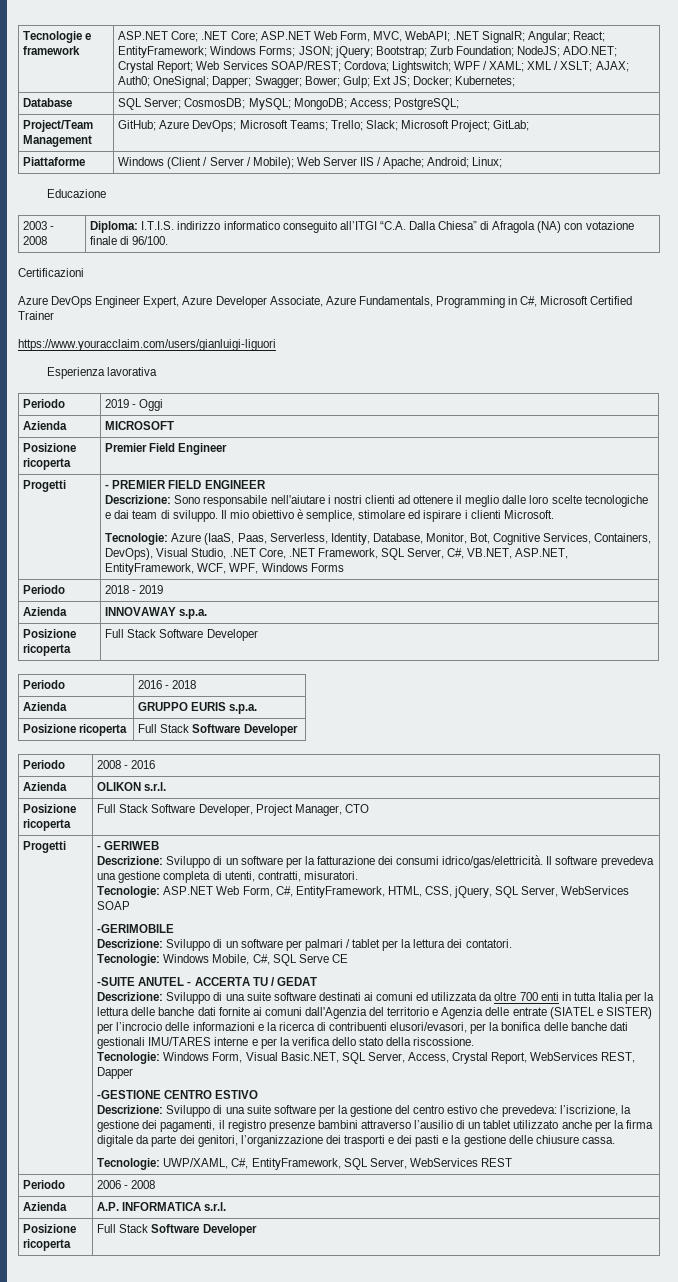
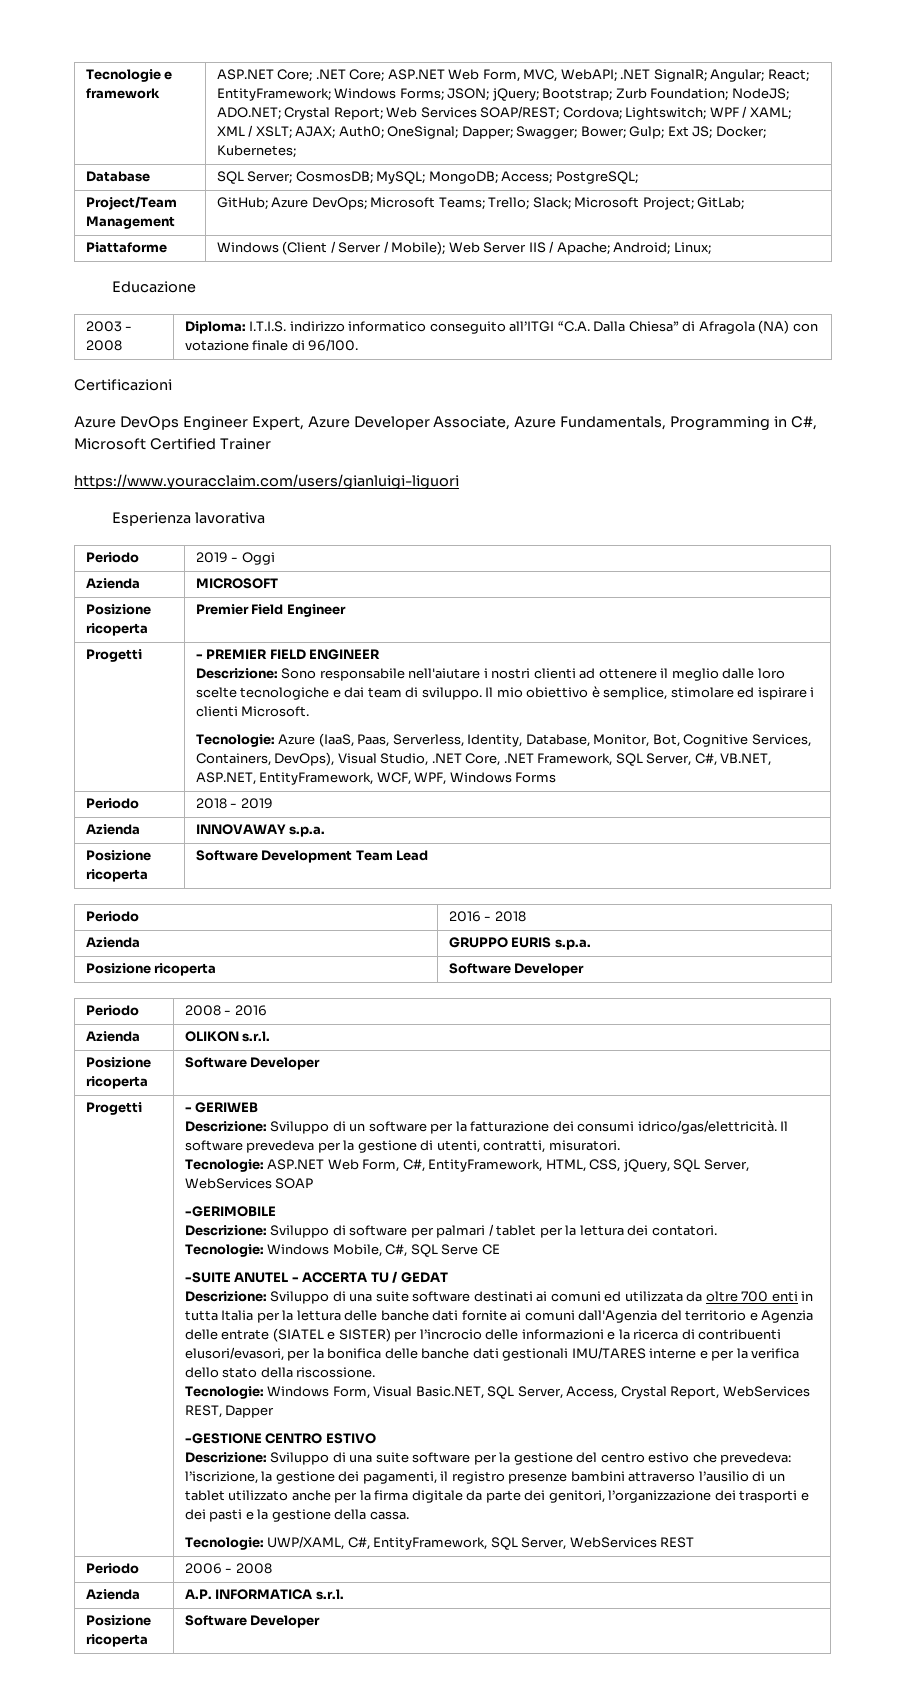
[105,629,258,641] Full Stack Software Developer -> [195,850,429,863] Software Development Team Lead
[138,724,190,733] Full Stack -> (217, 969) none
[97,804,369,816] Full Stack Software Developer, Project Manager, CTO -> [184,1057,321,1070] Software Developer
[97,871,211,883] una gestione completa -> [317,1140,417,1153] per la gestione
[225,941,238,948] un -> (346, 1230) none
[508,1135,579,1144] delle chiusure -> [334,1509,367,1520] della
[97,1224,149,1233] Full Stack -> (148, 1640) none

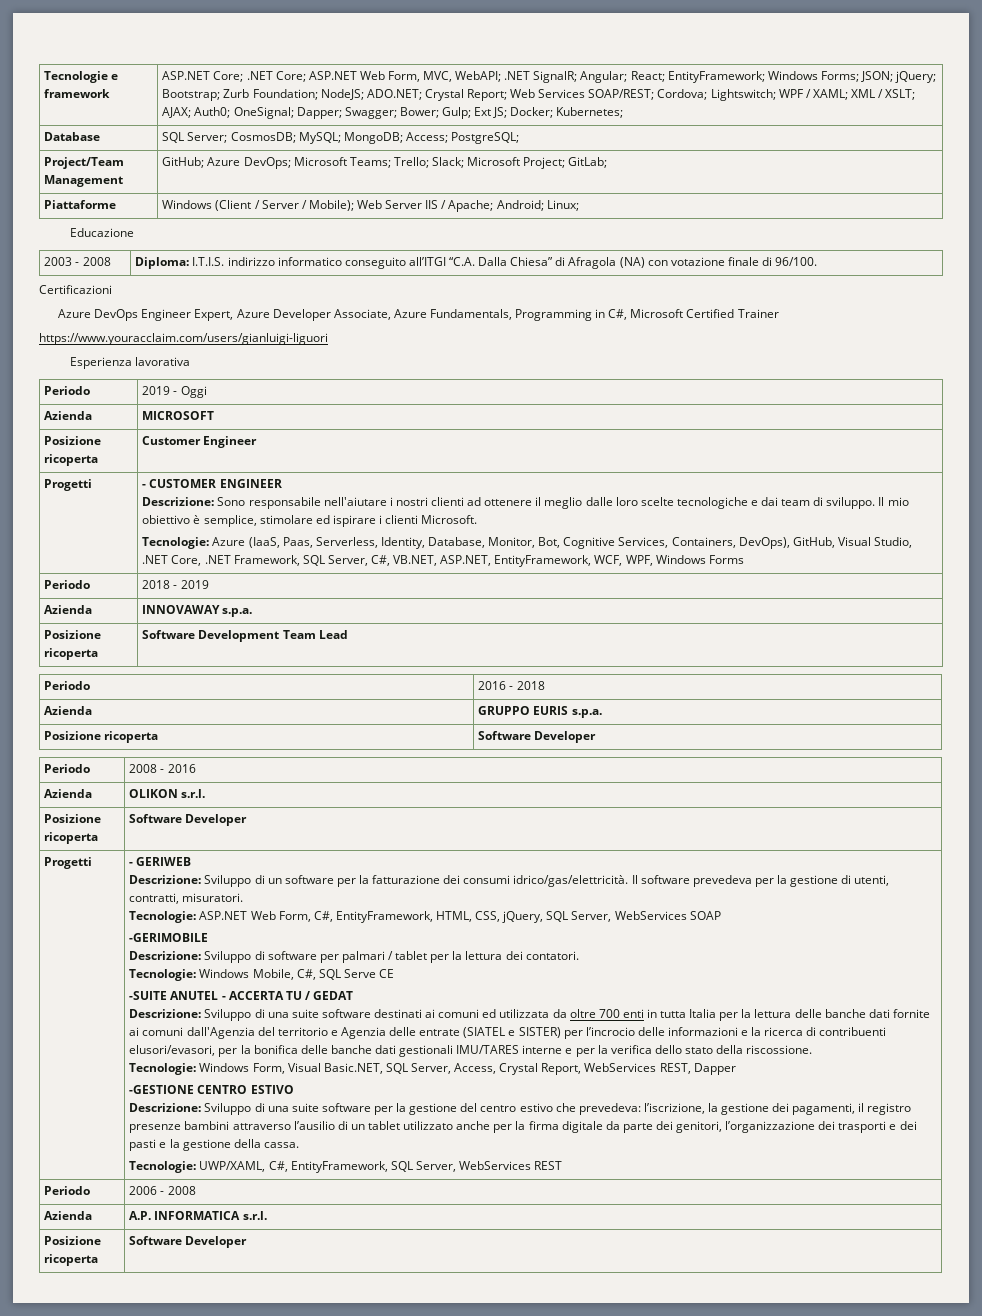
[195,604,284,615] Premier Field -> [142,436,202,445] Customer
[206,649,306,660] PREMIER FIELD -> [149,479,217,488] CUSTOMER
(335, 759) none -> [792,537,835,548] GitHub,

